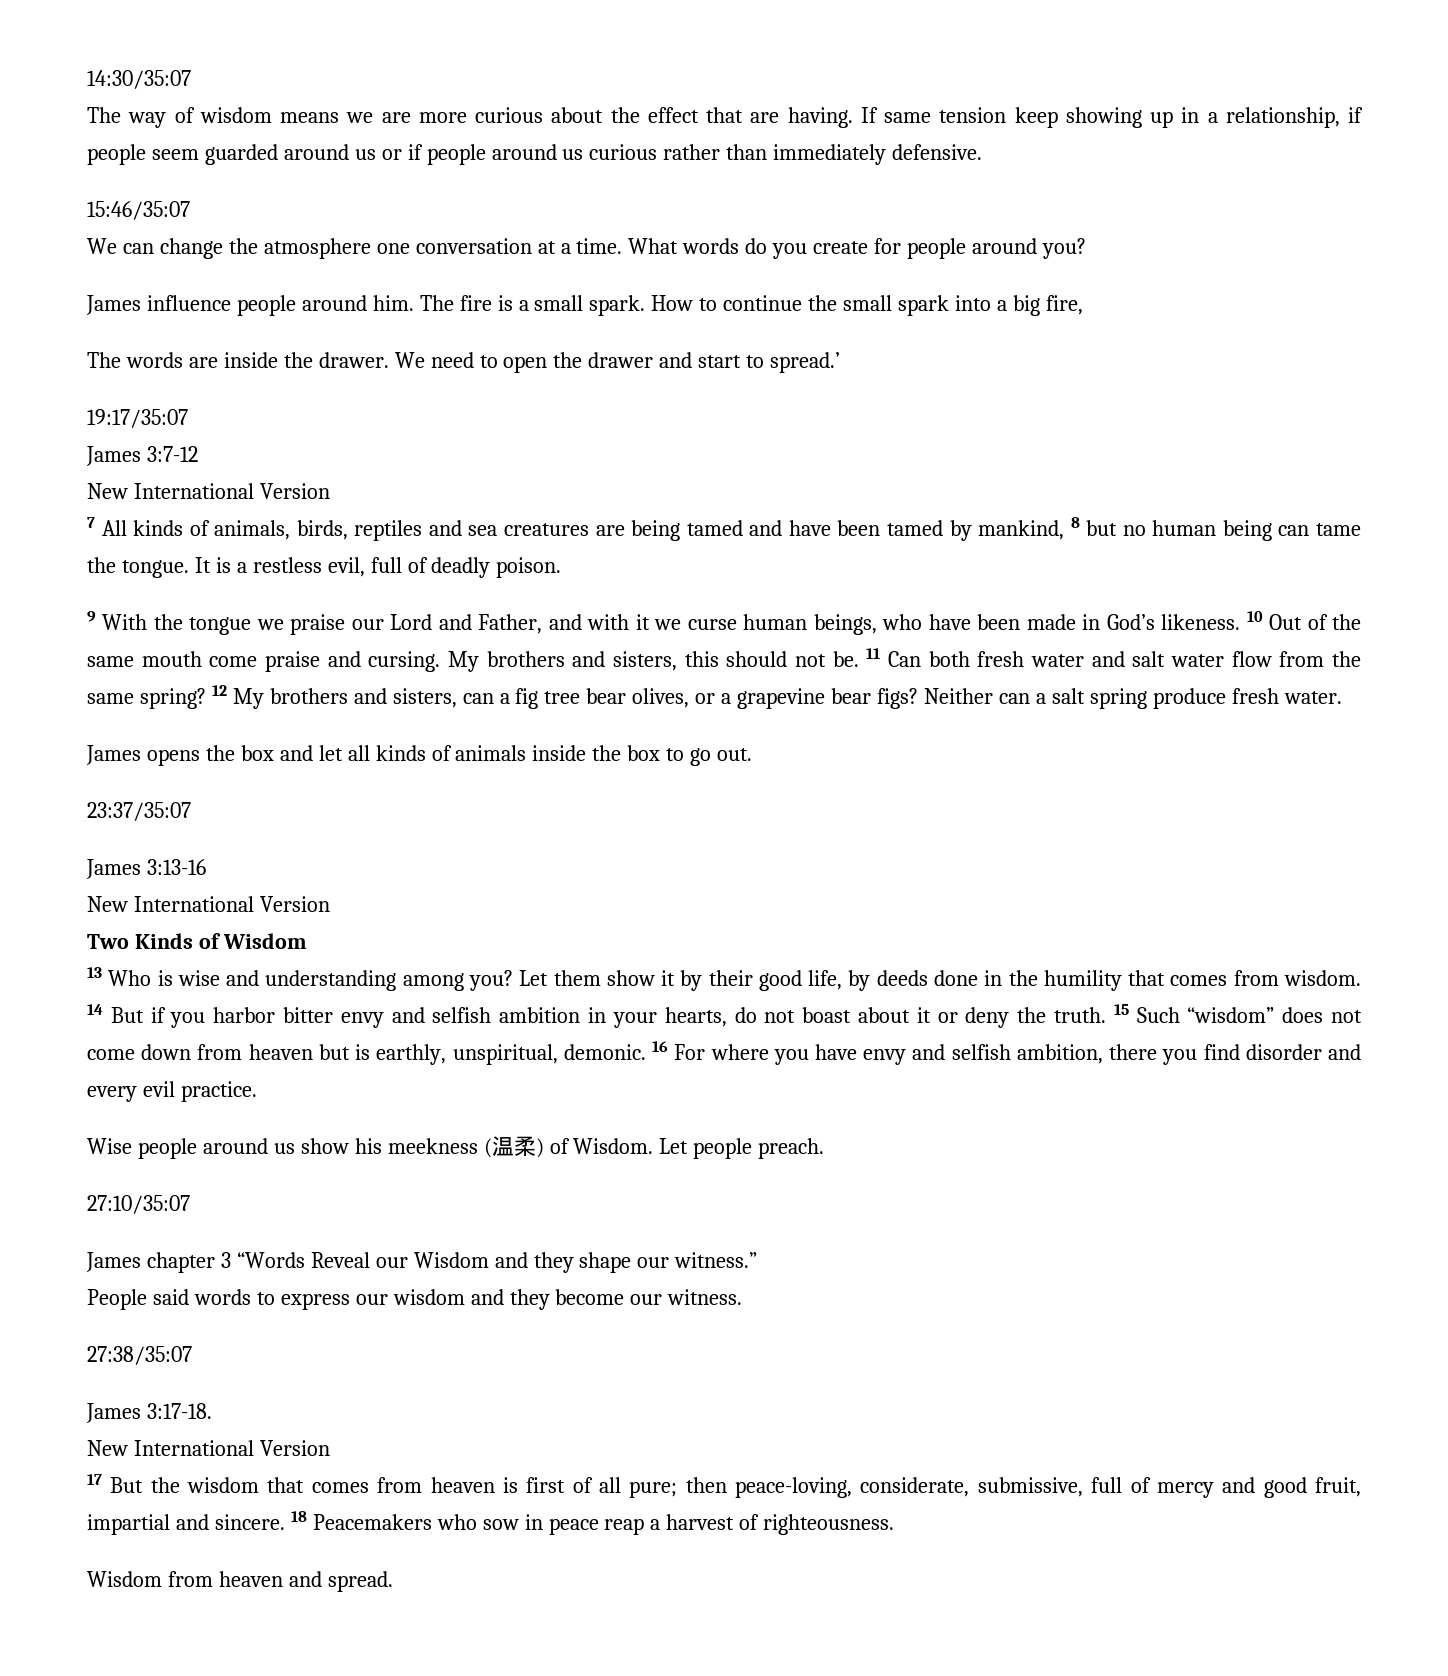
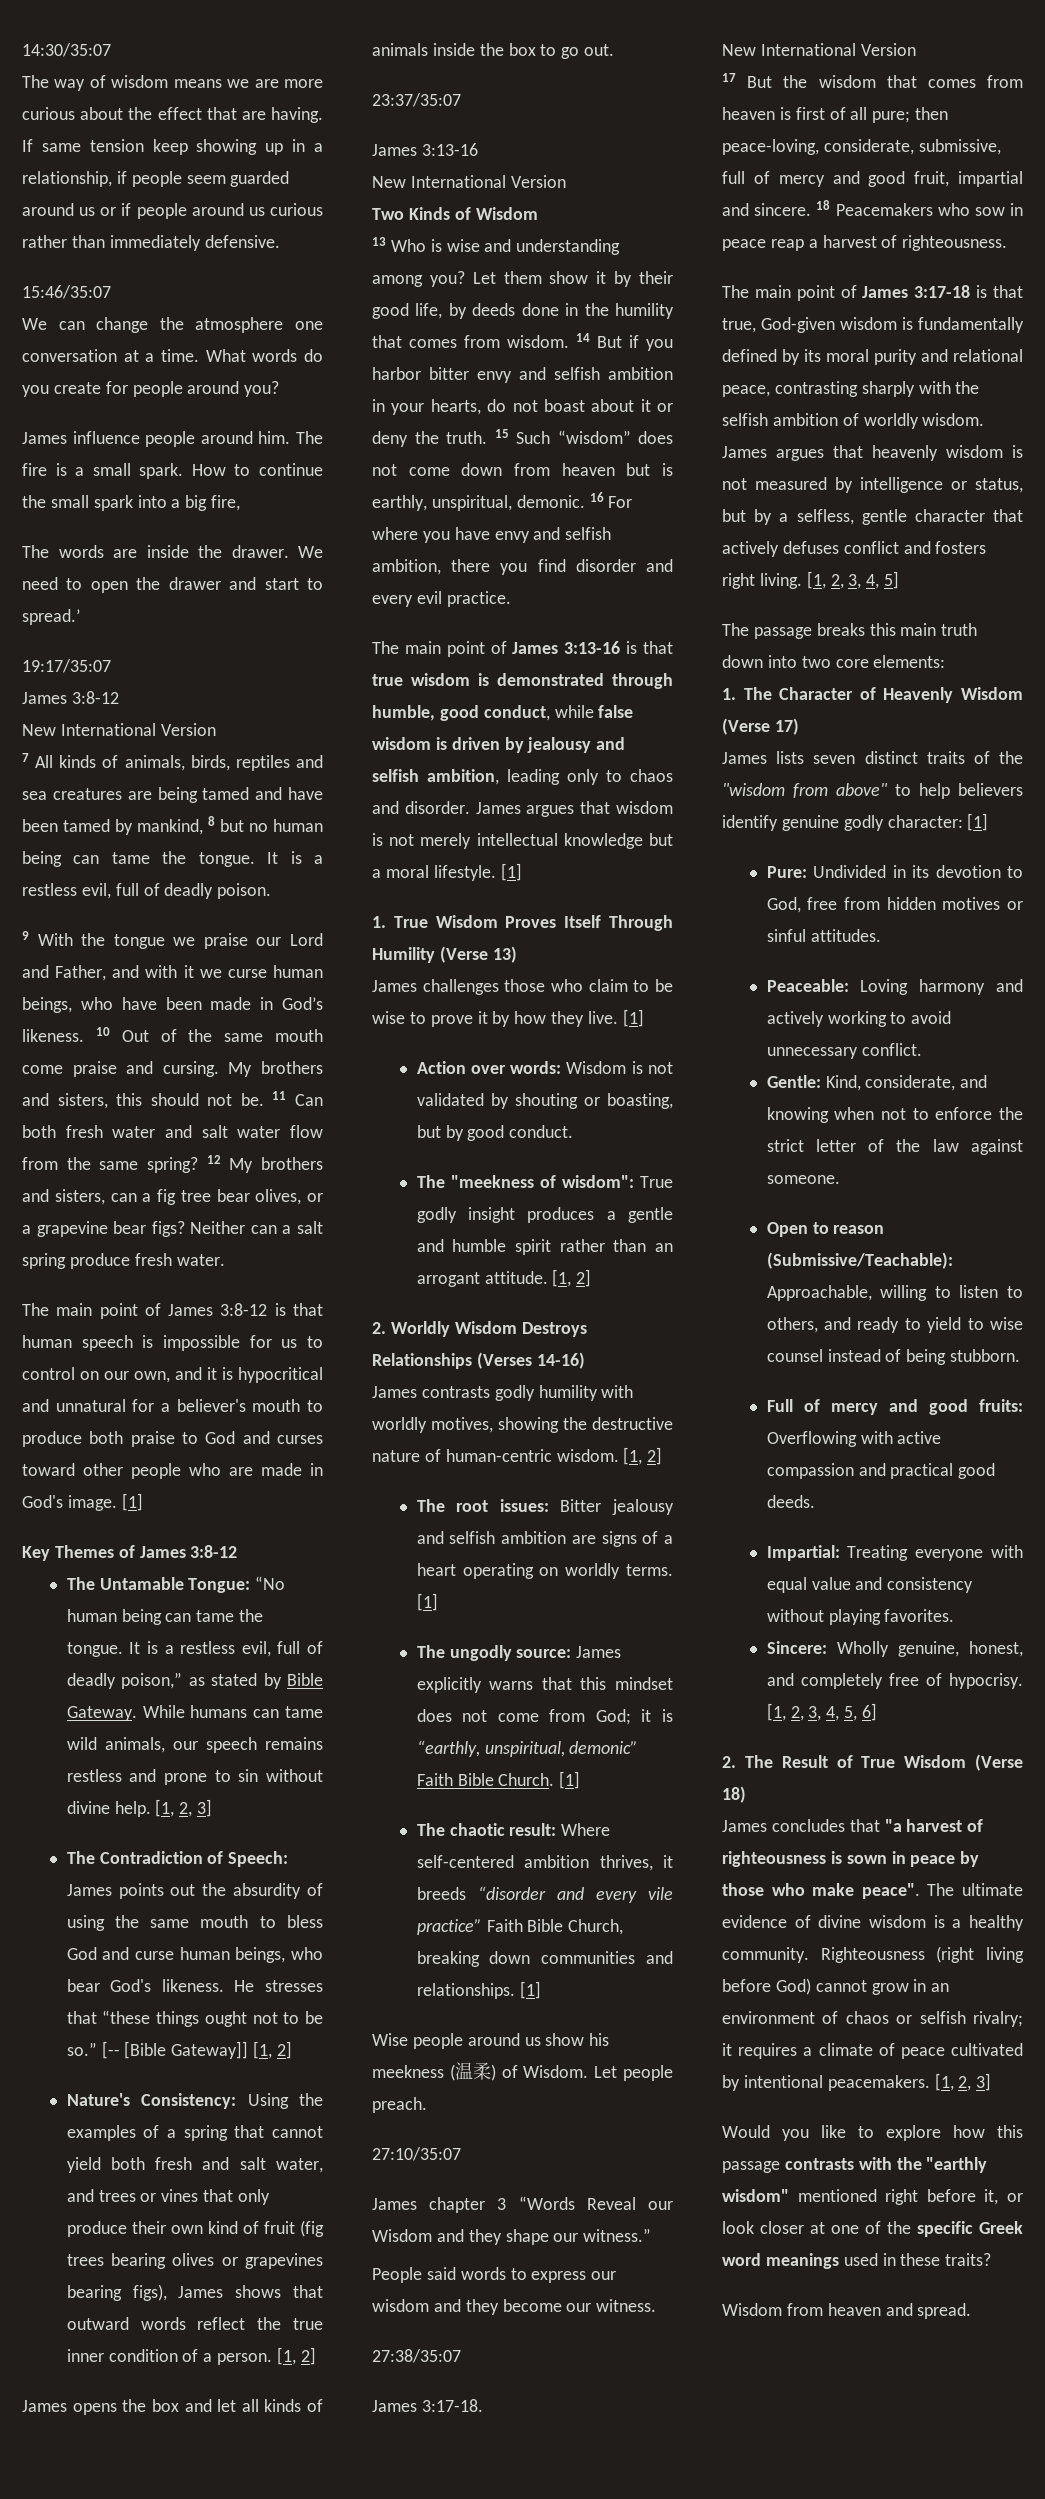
[146,446,198,462] 3:7-12 -> [71,691,119,704] 3:8-12
(1342, 697) none -> [22,1303,323,1319] [22,1335,324,1351] [22,1367,323,1383] [22,1399,324,1412] [22,1431,324,1447] [22,1463,323,1479] [22,1493,143,1511] [22,1545,238,1561] [66,1576,286,1593] [66,1609,264,1625] [66,1641,324,1657] [66,1672,323,1689] [66,1705,323,1721] [66,1737,323,1753] [66,1769,323,1785] [66,1799,213,1817] [66,1851,289,1867] [66,1883,324,1899] [66,1915,323,1931] [66,1947,323,1963] [66,1979,323,1992] [66,2010,324,2027] [66,2041,292,2059] [66,2093,323,2109] [66,2125,323,2141] [66,2157,323,2173] [66,2189,270,2205] [66,2220,325,2237] [66,2253,323,2269] [66,2284,323,2301] [66,2317,323,2330] [66,2347,316,2365] // The main point of James 3:8-12 is that human speech is impossible for us to control on our own, and it is hypocritical and unnatural for a believer's mouth to produce both praise to God and curses toward other people who are made in God's image. [1] // Key Themes of James 3:8-12 // The Untamable Tongue: “No human being can tame the tongue. It is a restless evil, full of deadly poison,” as stated by Bible Gateway. While humans can tame wild animals, our speech remains restless and prone to sin without divine help. [1, 2, 3] // The Contradiction of Speech: James points out the absurdity of using the same mouth to bless God and curse human beings, who bear God's likeness. He stresses that “these things ought not to be so.” [-- [Bible Gateway]] [1, 2] // Nature's Consistency: Using the examples of a spring that cannot yield both fresh and salt water, and trees or vines that only produce their own kind of fruit (fig trees bearing olives or grapevines bearing figs), James shows that outward words reflect the true inner condition of a person. [1, 2]
(257, 1091) none -> [372,641,673,657] [372,673,673,689] [372,705,634,721] [372,737,626,753] [372,769,673,785] [372,801,673,817] [372,833,673,849] [372,863,522,881] [372,915,673,931] [372,946,517,963] [372,979,673,995] [372,1009,644,1027] [416,1061,673,1074] [416,1093,673,1109] [416,1125,574,1141] [416,1175,673,1188] [416,1207,673,1223] [416,1239,673,1255] [416,1269,592,1287] [372,1321,587,1337] [372,1352,585,1369] [372,1385,634,1401] [372,1417,673,1433] [372,1447,663,1465] [416,1499,674,1515] [416,1531,673,1547] [416,1563,673,1579] [416,1593,438,1611] [416,1645,622,1661] [416,1677,673,1693] [416,1709,673,1725] [416,1740,639,1757] [416,1771,581,1789] [416,1823,611,1836] [416,1855,673,1871] [416,1886,673,1903] [416,1919,624,1935] [416,1951,673,1967] [416,1981,541,1999] // The main point of James 3:13-16 is that true wisdom is demonstrated through humble, good conduct, while false wisdom is driven by jealousy and selfish ambition, leading only to chaos and disorder. James argues that wisdom is not merely intellectual knowledge but a moral lifestyle. [1] // 1. True Wisdom Proves Itself Through Humility (Verse 13) // James challenges those who claim to be wise to prove it by how they live. [1] // Action over words: Wisdom is not validated by shouting or boasting, but by good conduct. // The "meekness of wisdom": True godly insight produces a gentle and humble spirit rather than an arrogant attitude. [1, 2] // 2. Worldly Wisdom Destroys Relationships (Verses 14-16) // James contrasts godly humility with worldly motives, showing the destructive nature of human-centric wisdom. [1, 2] // The root issues: Bitter jealousy and selfish ambition are signs of a heart operating on worldly terms. [1] // The ungodly source: James explicitly warns that this mindset does not come from God; it is “earthly, unspiritual, demonic” Faith Bible Church. [1] // The chaotic result: Where self-centered ambition thrives, it breeds “disorder and every vile practice” Faith Bible Church, breaking down communities and relationships. [1]
(895, 1524) none -> [722,285,1023,301] [722,317,1024,333] [722,349,1023,365] [722,381,980,397] [722,413,985,429] [722,445,1023,461] [722,477,1023,493] [722,509,1023,525] [722,541,987,557] [722,571,900,589] [722,623,978,639] [722,655,946,668] [722,687,1023,703] [722,718,799,735] [722,751,1023,764] [722,783,1023,799] [722,813,989,831] [766,865,1023,878] [766,897,1023,913] [766,929,881,942] [766,979,1023,995] [766,1011,952,1027] [766,1043,922,1059] [766,1075,988,1091] [766,1107,1023,1123] [766,1139,1023,1155] [766,1175,840,1184] [766,1222,885,1237] [766,1252,953,1269] [766,1285,1023,1301] [766,1317,1023,1333] [766,1349,1021,1365] [766,1399,1023,1415] [766,1431,942,1447] [766,1463,996,1479] [766,1495,815,1508] [766,1545,1023,1561] [766,1577,974,1593] [766,1609,955,1625] [766,1641,1023,1657] [766,1673,1023,1689] [766,1703,877,1721] [722,1754,1023,1771] [722,1786,746,1803] [722,1819,984,1832] [722,1851,980,1867] [722,1883,1023,1899] [722,1915,1024,1931] [722,1946,1024,1963] [722,1978,950,1995] [722,2011,1023,2027] [722,2043,1023,2059] [722,2073,992,2091] [722,2125,1023,2141] [722,2157,988,2173] [722,2189,1023,2205] [722,2221,1023,2237] [722,2253,992,2269] // The main point of James 3:17-18 is that true, God-given wisdom is fundamentally defined by its moral purity and relational peace, contrasting sharply with the selfish ambition of worldly wisdom. James argues that heavenly wisdom is not measured by intelligence or status, but by a selfless, gentle character that actively defuses conflict and fosters right living. [1, 2, 3, 4, 5] // The passage breaks this main truth down into two core elements: // 1. The Character of Heavenly Wisdom (Verse 17) // James lists seven distinct traits of the "wisdom from above" to help believers identify genuine godly character: [1] // Pure: Undivided in its devotion to God, free from hidden motives or sinful attitudes. // Peaceable: Loving harmony and actively working to avoid unnecessary conflict. // Gentle: Kind, considerate, and knowing when not to enforce the strict letter of the law against someone. // Open to reason (Submissive/Teachable): Approachable, willing to listen to others, and ready to yield to wise counsel instead of being stubborn. // Full of mercy and good fruits: Overflowing with active compassion and practical good deeds. // Impartial: Treating everyone with equal value and consistency without playing favorites. // Sincere: Wholly genuine, honest, and completely free of hypocrisy. [1, 2, 3, 4, 5, 6] // 2. The Result of True Wisdom (Verse 18) // James concludes that "a harvest of righteousness is sown in peace by those who make peace". The ultimate evidence of divine wisdom is a healthy community. Righteousness (right living before God) cannot grow in an environment of chaos or selfish rivalry; it requires a climate of peace cultivated by intentional peacemakers. [1, 2, 3] // Would you like to explore how this passage contrasts with the "earthly wisdom" mentioned right before it, or look closer at one of the specific Greek word meanings used in these traits?

